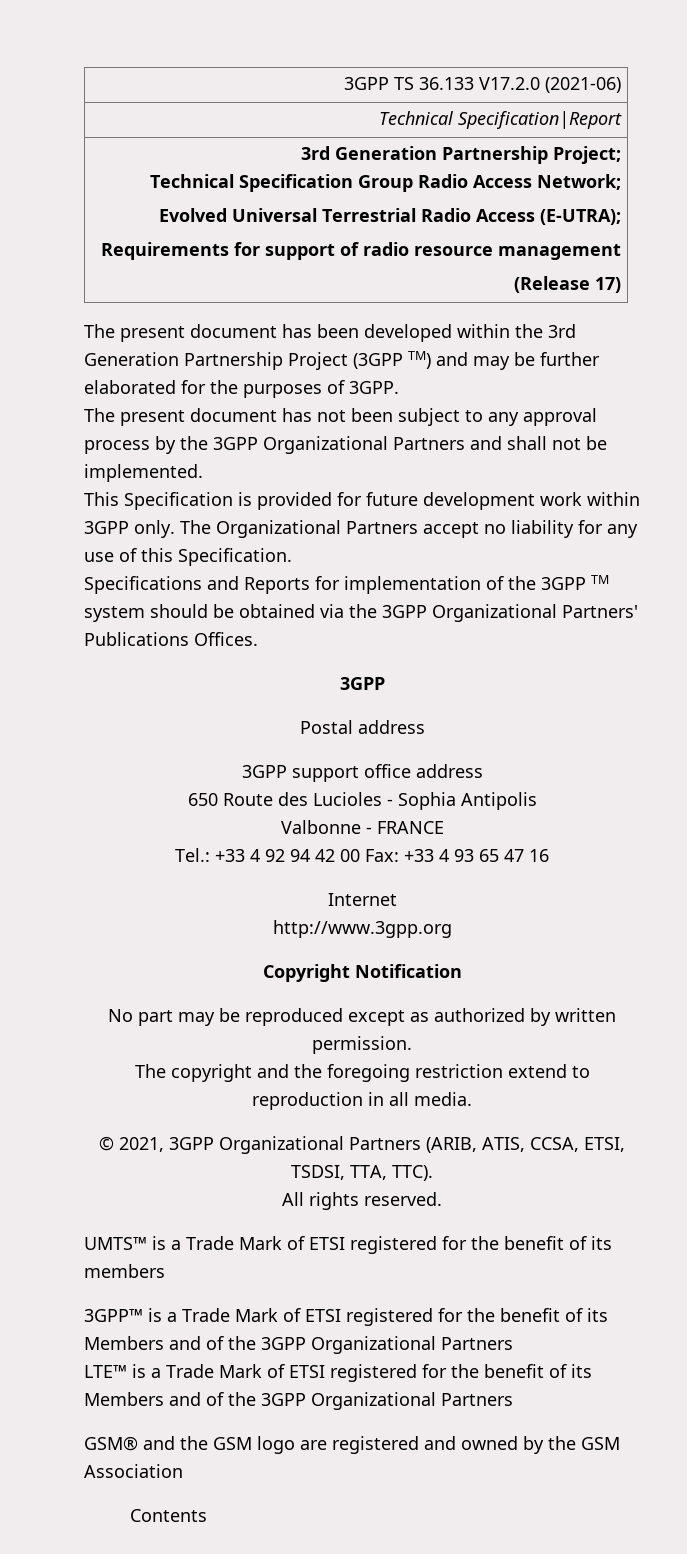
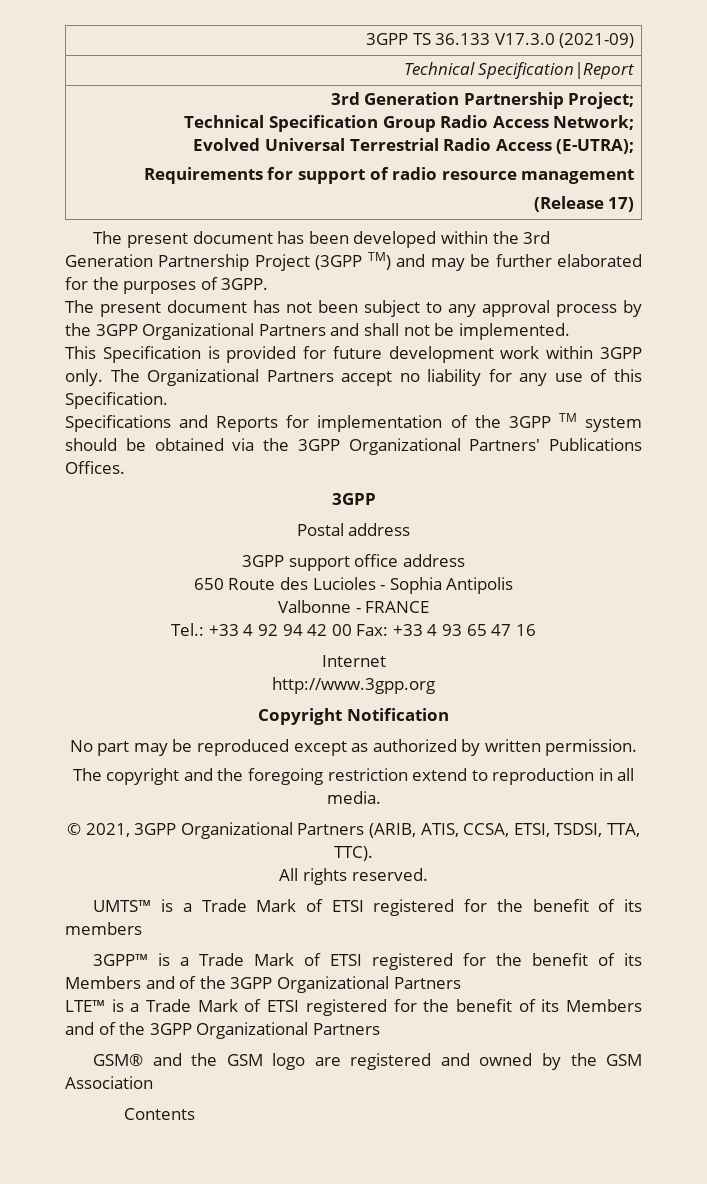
[478,77,621,93] V17.2.0 (2021-06) -> [494,33,635,48] V17.3.0 (2021-09)

